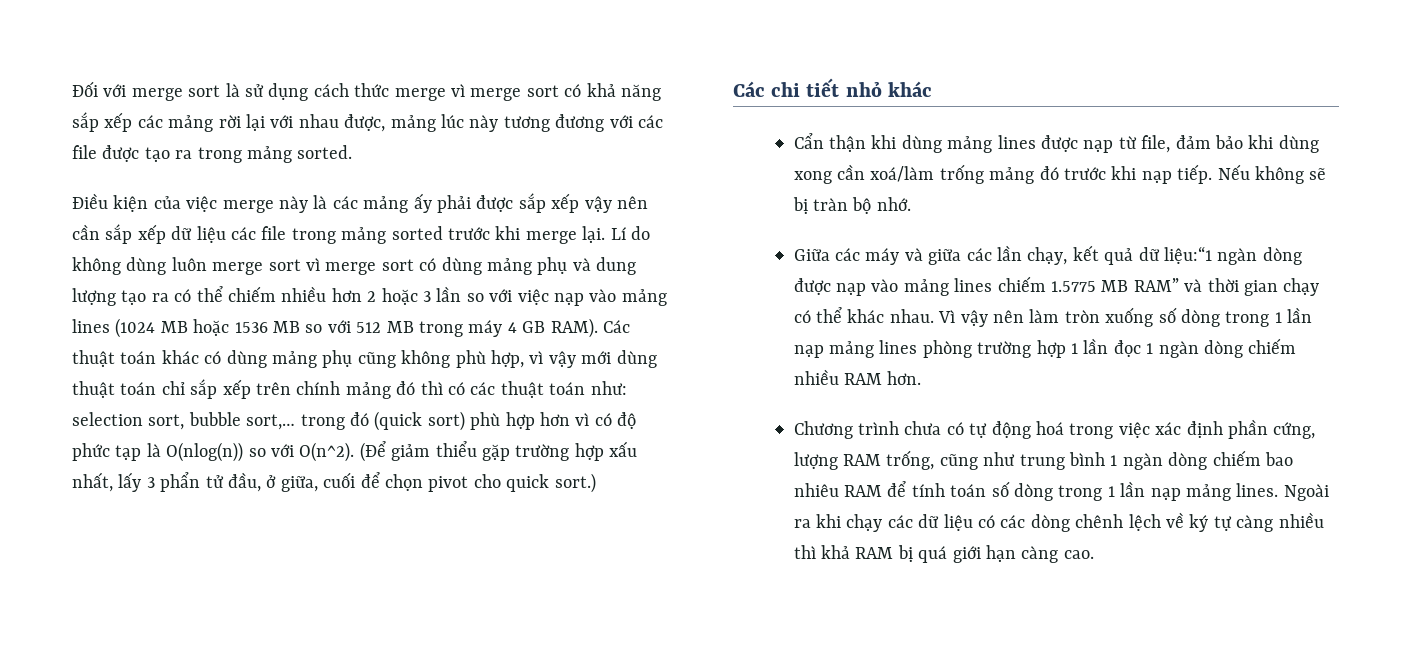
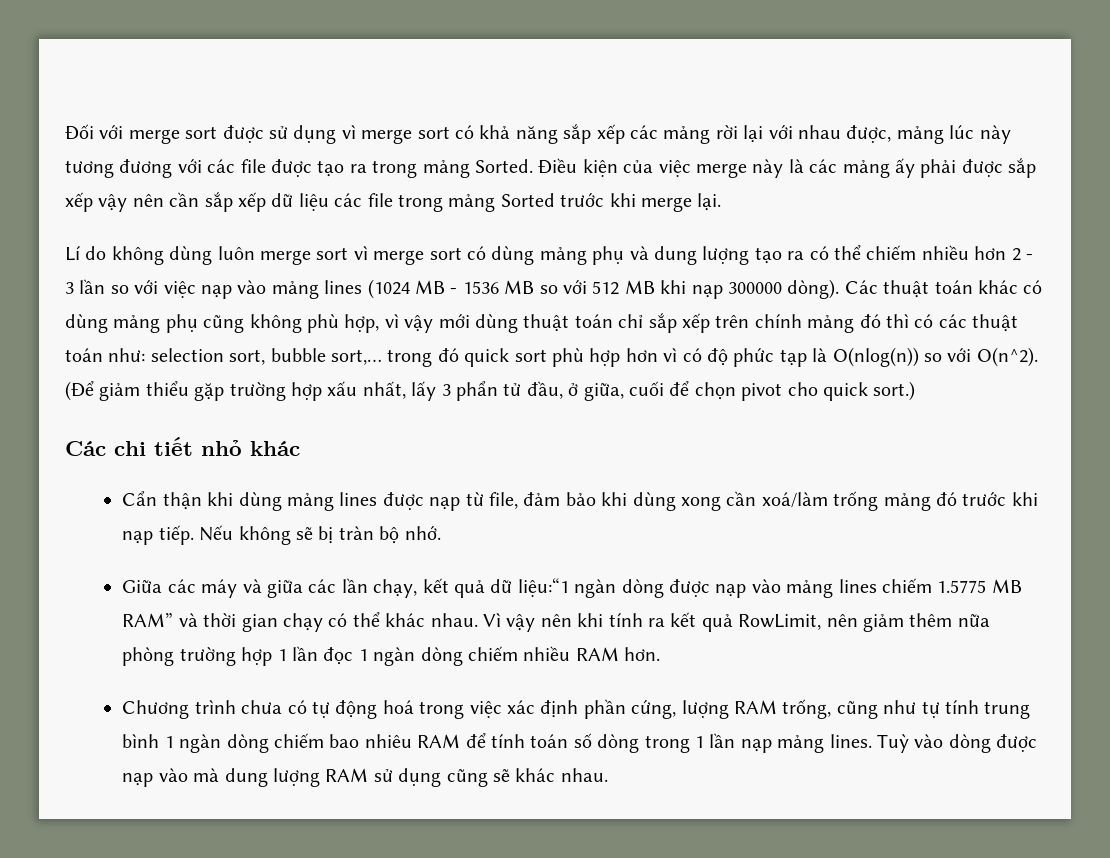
[225,83,446,101] là sử dụng cách thức merge -> [222,125,337,144] được sử dụng
[297,145,353,159] sorted. // -> [474,159,533,173] Sorted.
[391,226,443,240] sorted -> [500,193,555,207] Sorted
(606, 234) none -> (722, 202) //
[381,288,418,305] hoặc -> [1025,254,1033,260] -
[193,319,230,336] hoặc -> [450,288,458,294] -
[419,318,598,338] trong máy 4 GB RAM). -> [660,279,840,299] khi nạp 300000 dòng).
[374,411,465,431] (quick sort) -> [464,348,547,367] quick sort
[1029,307,1313,327] [793,340,918,358] làm tròn xuống số dòng trong 1 lần nạp mảng lines -> [577,612,990,632] khi tính ra kết quả RowLimit, nên giảm thêm nữa
(1016, 459) none -> [921,700,979,718] tự tính
[1283,484,1329,501] [793,512,1324,532] [793,545,1094,563] Ngoài ra khi chạy các dữ liệu có các dòng chênh lệch về ký tự càng nhiều thì khả RAM bị quá giới hạn càng cao. -> [876,734,1038,753] [122,768,608,787] Tuỳ vào dòng được nạp vào mà dung lượng RAM sử dụng cũng sẽ khác nhau.

